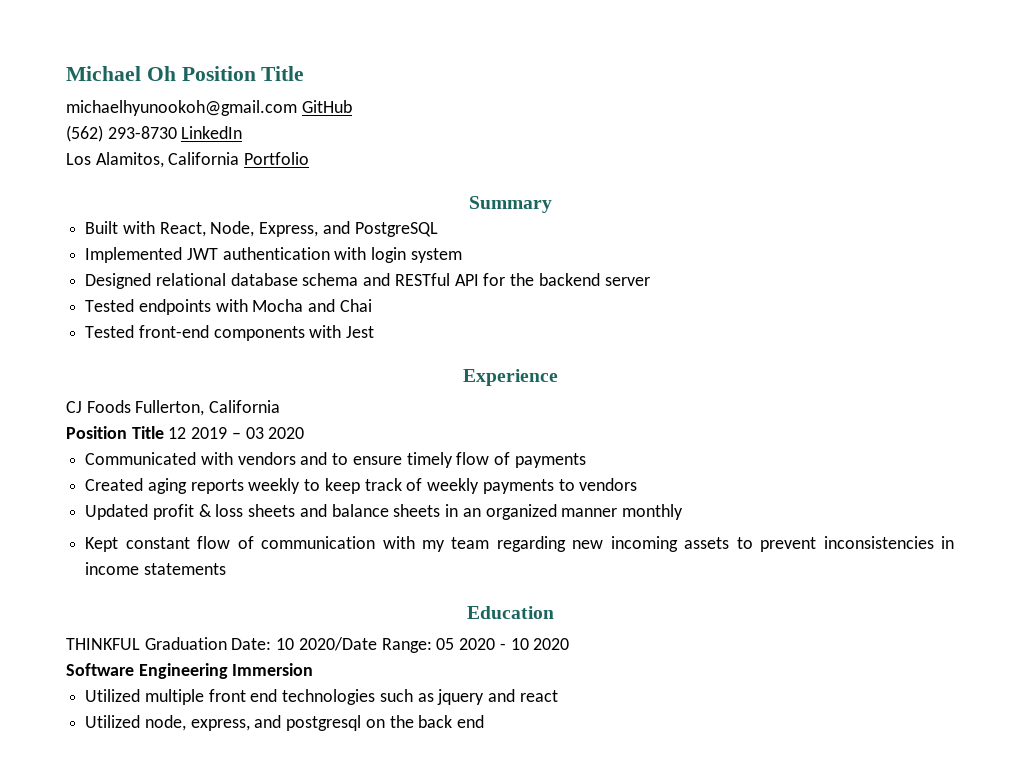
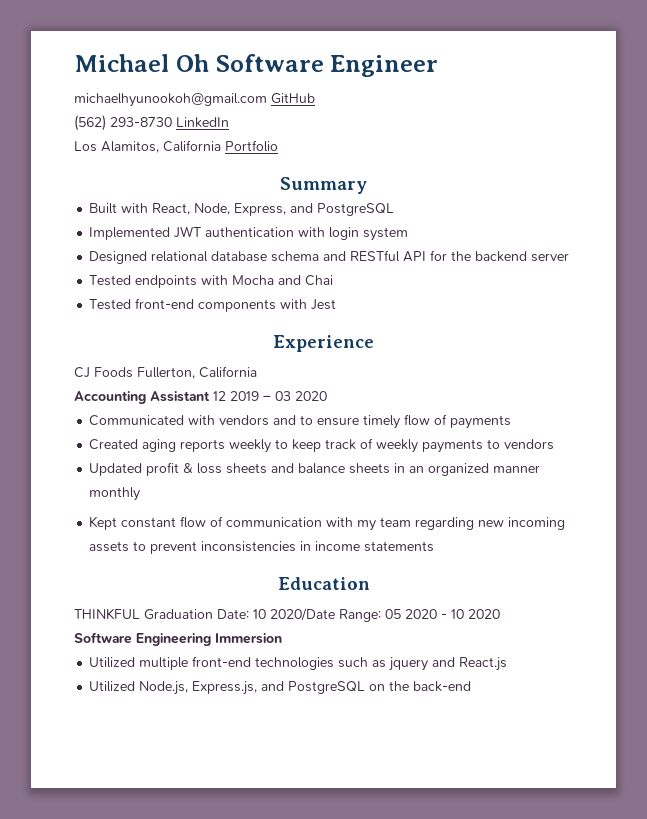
[181,66,305,81] Position Title -> [215,54,439,77] Software Engineer
[66,426,164,439] Position Title -> [74,391,210,404] Accounting Assistant
[208,689,278,702] front end -> [192,656,252,667] front-end
[519,690,558,702] [85,715,485,731] react // Utilized node, express, and postgresql on the back end -> [459,657,508,671] [89,681,472,695] React.js // Utilized Node.js, Express.js, and PostgreSQL on the back-end

